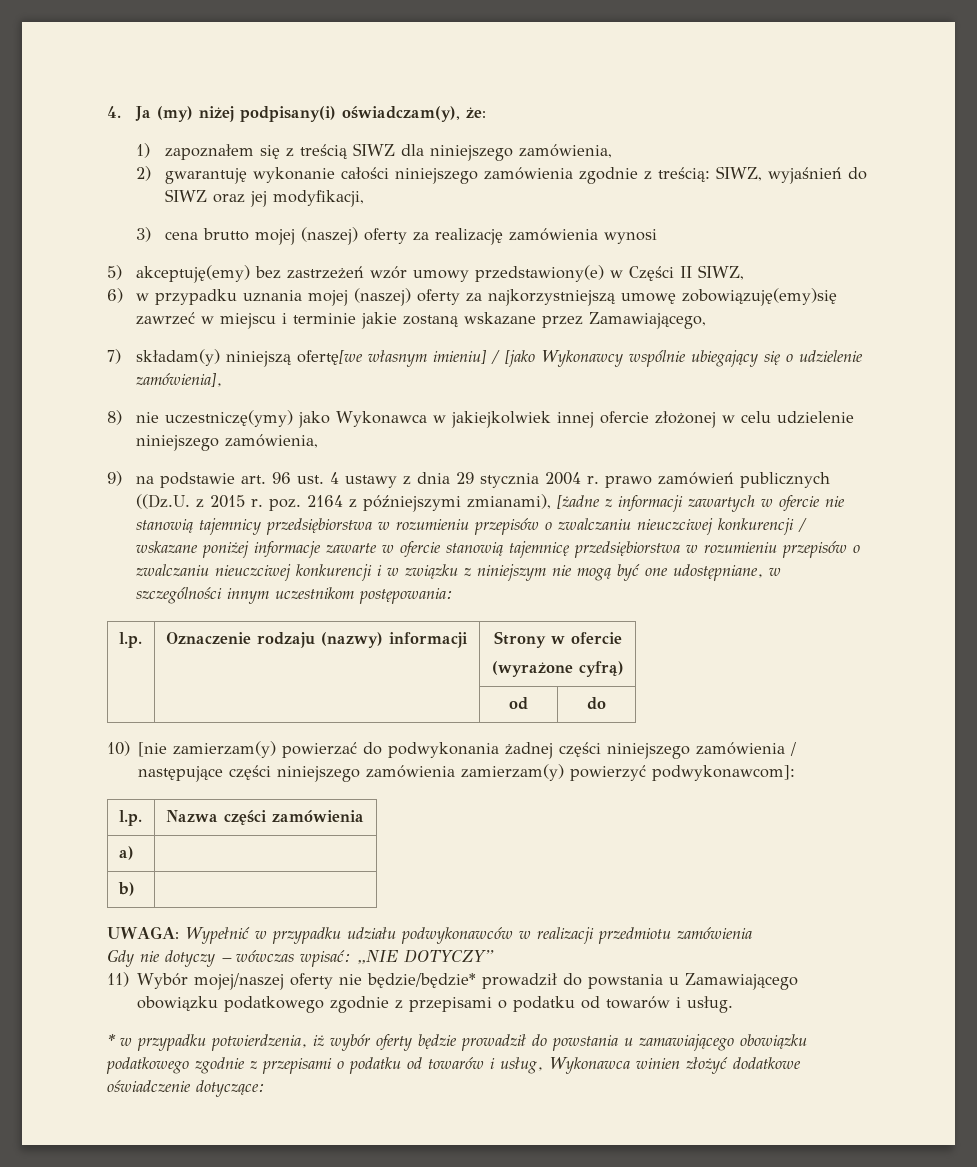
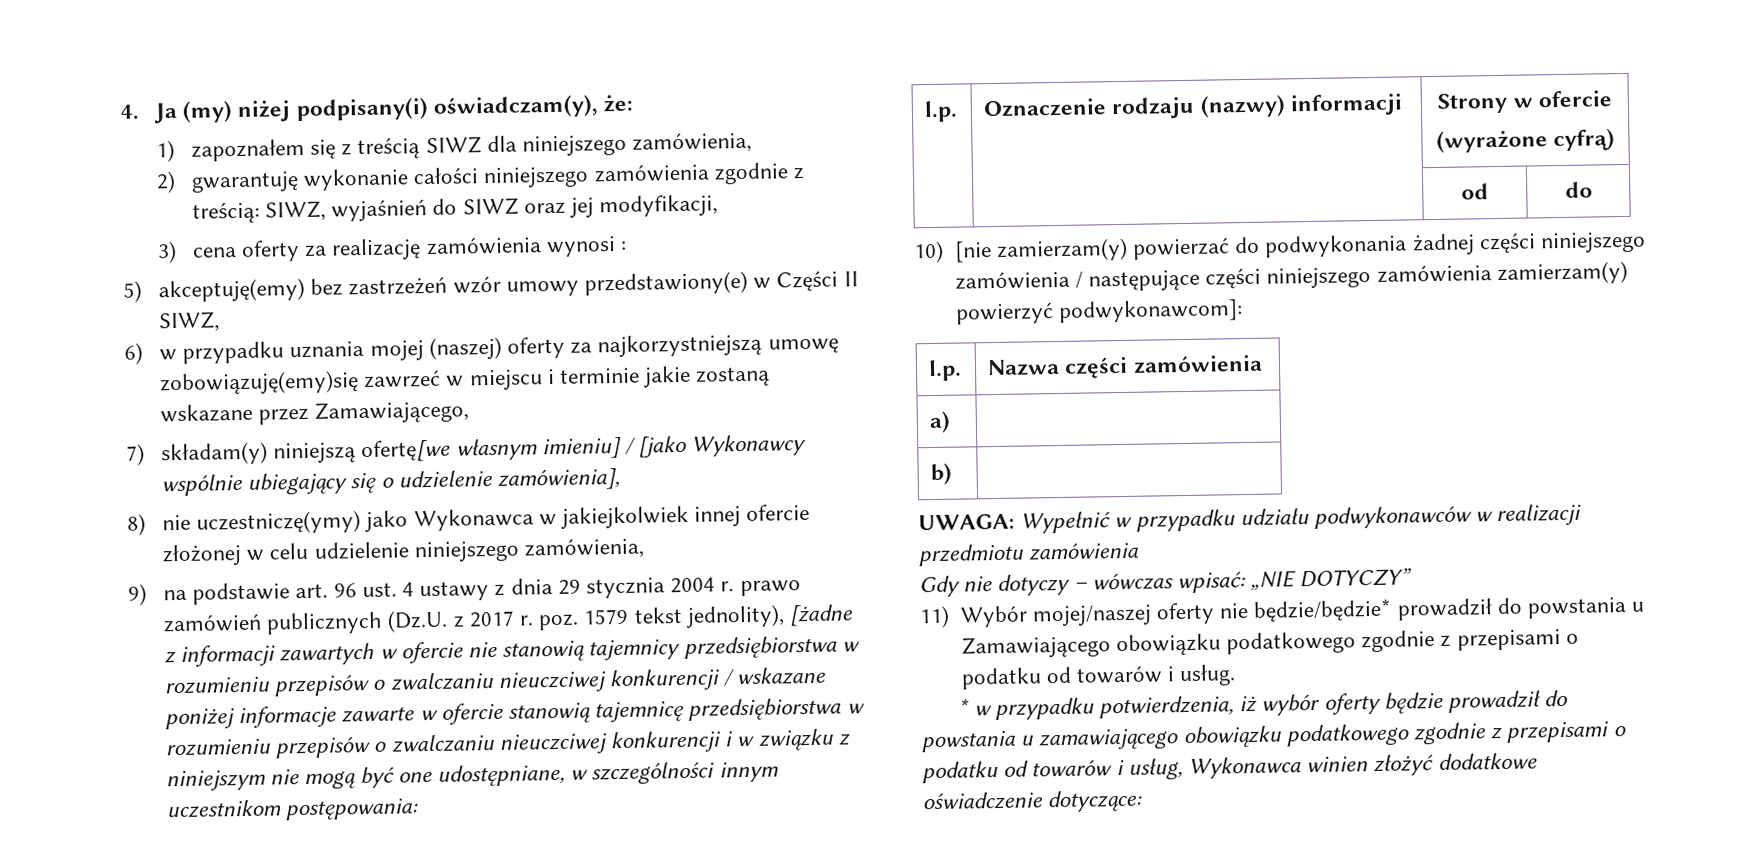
[203,227,359,245] brutto mojej (naszej) -> (237, 252) none
(658, 236) none -> [620,240,628,251] :
[136,494,552,512] ((Dz.U. z 2015 r. poz. 2164 z późniejszymi zmianami), -> [387,604,785,633] (Dz.U. z 2017 r. poz. 1579 tekst jednolity),

